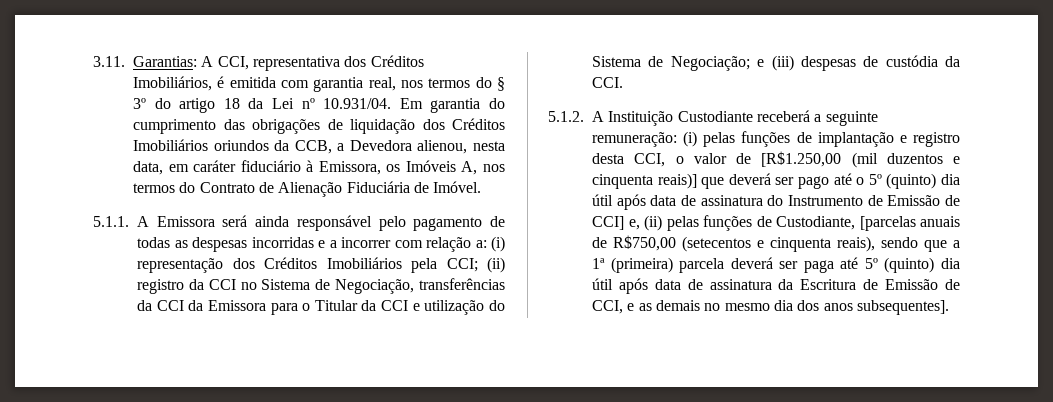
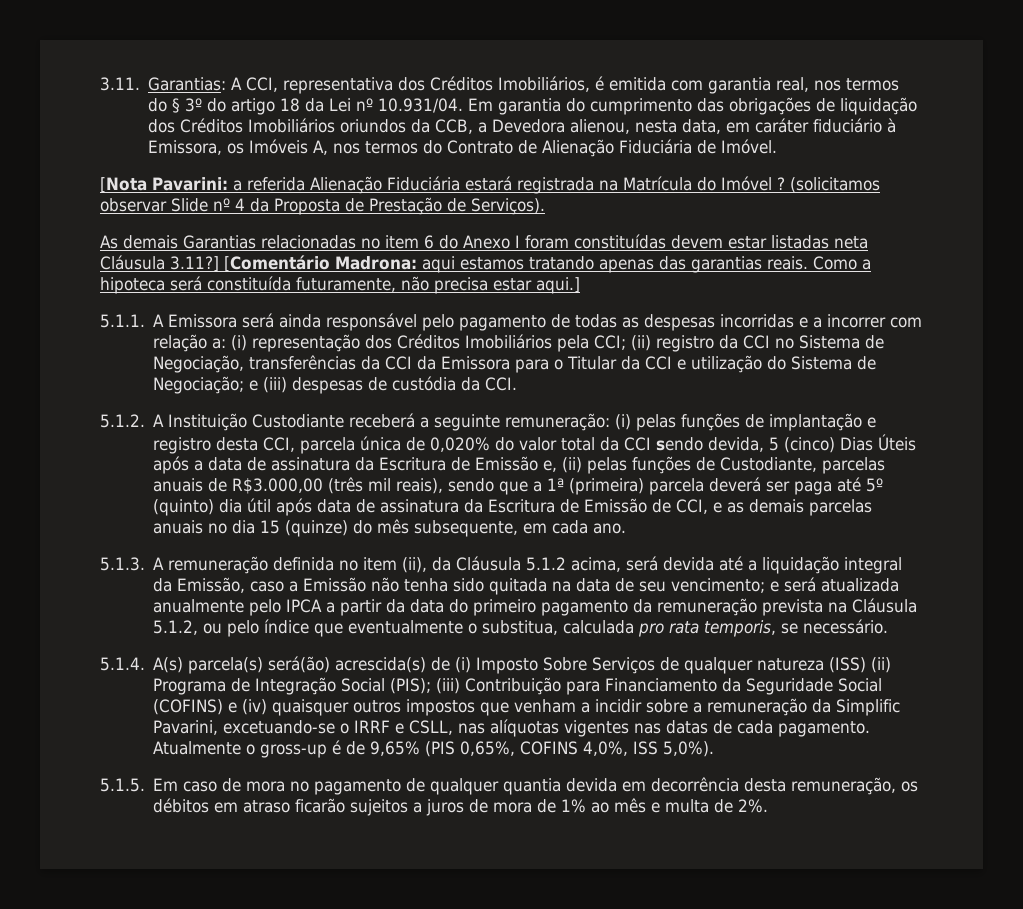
(482, 187) none -> [100,176,880,194] [100,197,545,215] [100,234,868,249] [100,255,871,273] [100,276,580,294] // [Nota Pavarini: a referida Alienação Fiduciária estará registrada na Matrícula do Imóvel ? (solicitamos observar Slide nº 4 da Proposta de Prestação de Serviços). // As demais Garantias relacionadas no item 6 do Anexo I foram constituídas devem estar listadas neta Cláusula 3.11?] [Comentário Madrona: aqui estamos tratando apenas das garantias reais. Como a hipoteca será constituída futuramente, não precisa estar aqui.]
[675,151,960,168] [592,173,961,189] [592,194,960,210] [592,216,624,230] o valor de [R$1.250,00 (mil duzentos e cinquenta reais)] que deverá ser pago até o 5º (quinto) dia útil após data de assinatura do Instrumento de Emissão de CCI] -> [300,434,917,454] [153,456,539,474] parcela única de 0,020% do valor total da CCI sendo devida, 5 (cinco) Dias Úteis após a data de assinatura da Escritura de Emissão
[859,216,916,231] [parcelas -> [822,457,886,474] parcelas
[613,235,831,252] R$750,00 (setecentos e cinquenta -> [232,477,392,494] R$3.000,00 (três mil
[704,300,949,315] no mesmo dia dos anos subsequentes]. -> [809,499,873,516] [153,519,627,537] [100,556,903,574] [153,577,900,595] [153,598,918,616] [153,619,889,637] [100,656,892,674] [153,677,883,695] [153,698,901,716] [153,719,871,737] [153,740,715,758] [100,777,919,795] [153,798,769,816] parcelas anuais no dia 15 (quinze) do mês subsequente, em cada ano. // 5.1.3. A remuneração definida no item (ii), da Cláusula 5.1.2 acima, será devida até a liquidação integral da Emissão, caso a Emissão não tenha sido quitada na data de seu vencimento; e será atualizada anualmente pelo IPCA a partir da data do primeiro pagamento da remuneração prevista na Cláusula 5.1.2, ou pelo índice que eventualmente o substitua, calculada pro rata temporis, se necessário. // 5.1.4. A(s) parcela(s) será(ão) acrescida(s) de (i) Imposto Sobre Serviços de qualquer natureza (ISS) (ii) Programa de Integração Social (PIS); (iii) Contribuição para Financiamento da Seguridade Social (COFINS) e (iv) quaisquer outros impostos que venham a incidir sobre a remuneração da Simplific Pavarini, excetuando-se o IRRF e CSLL, nas alíquotas vigentes nas datas de cada pagamento. Atualmente o gross-up é de 9,65% (PIS 0,65%, COFINS 4,0%, ISS 5,0%). // 5.1.5. Em caso de mora no pagamento de qualquer quantia devida em decorrência desta remuneração, os débitos em atraso ficarão sujeitos a juros de mora de 1% ao mês e multa de 2%.

